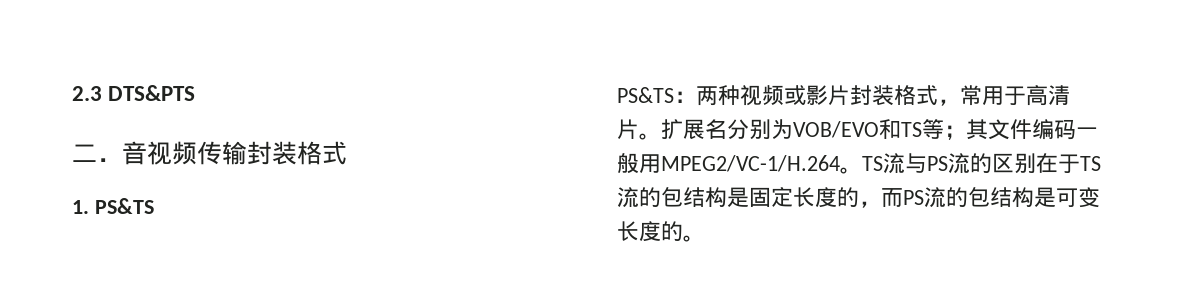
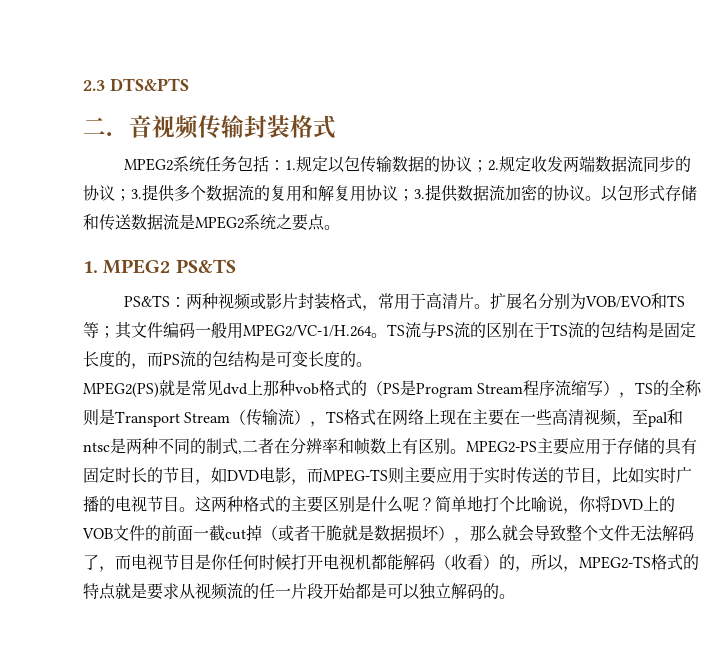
[72,200,89,214] 1. -> [124,156,692,173] [83,184,697,202] [83,214,340,231] [83,259,171,274] MPEG2系统任务包括：1.规定以包传输数据的协议；2.规定收发两端数据流同步的协议；3.提供多个数据流的复用和解复用协议；3.提供数据流加密的协议。以包形式存储和传送数据流是MPEG2系统之要点。 // 1. MPEG2
(705, 238) none -> [83,380,703,398] [83,408,684,427] [83,438,697,455] [83,467,692,485] [83,495,675,514] [82,524,694,543] [83,554,699,572] [83,583,515,600] // MPEG2(PS)就是常见dvd上那种vob格式的（PS是Program Stream程序流缩写），TS的全称则是Transport Stream（传输流），TS格式在网络上现在主要在一些高清视频，至pal和ntsc是两种不同的制式,二者在分辨率和帧数上有区别。MPEG2-PS主要应用于存储的具有固定时长的节目，如DVD电影，而MPEG-TS则主要应用于实时传送的节目，比如实时广播的电视节目。这两种格式的主要区别是什么呢？简单地打个比喻说，你将DVD上的VOB文件的前面一截cut掉（或者干脆就是数据损坏），那么就会导致整个文件无法解码了，而电视节目是你任何时候打开电视机都能解码（收看）的，所以，MPEG2-TS格式的特点就是要求从视频流的任一片段开始都是可以独立解码的。

